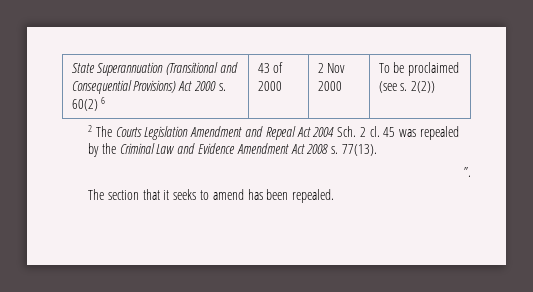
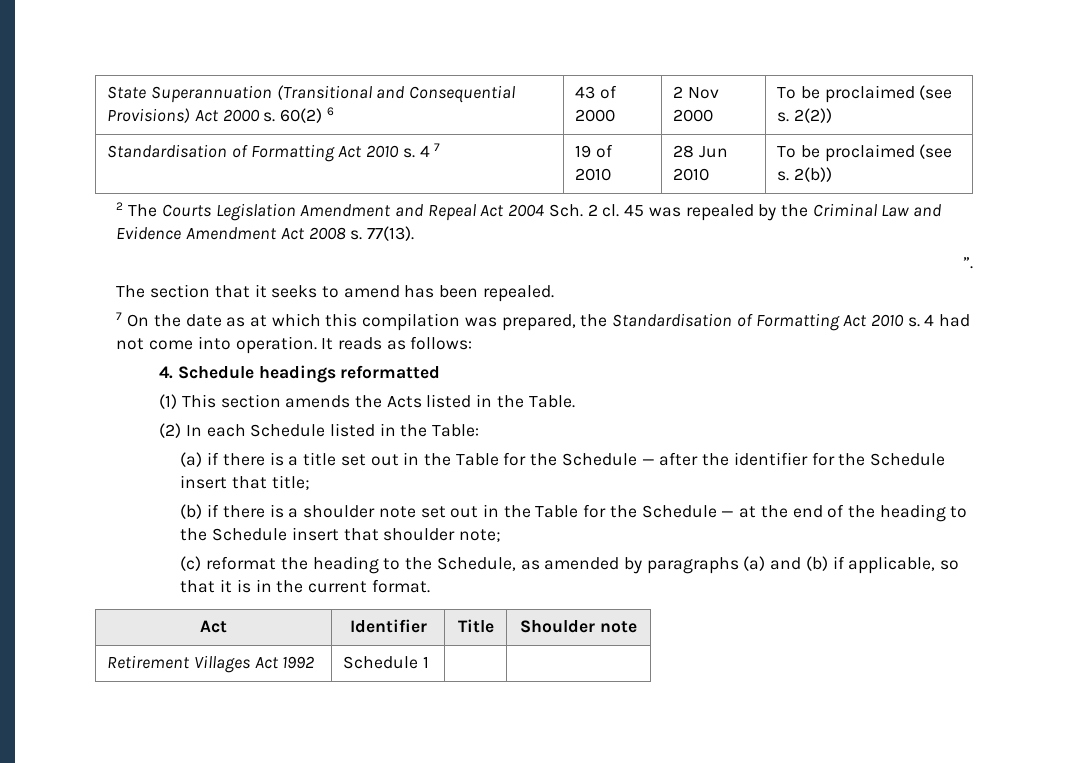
(436, 87) none -> [107,143,441,162] [575,144,614,158] [575,168,612,181] [673,145,729,158] [673,168,710,181] [777,144,953,162] [777,167,833,182] // Standardisation of Formatting Act 2010 s. 4 7 | 19 of 2010 | 28 Jun 2010 | To be proclaimed (see s. 2(b))
(335, 196) none -> [116,312,971,331] [116,336,473,354] [159,365,441,383] [159,394,575,409] [159,423,480,438] [180,452,945,467] [180,475,310,490] [180,504,968,522] [180,527,502,542] [180,556,960,574] [180,579,430,593] [200,620,227,633] [349,619,427,633] [457,619,494,633] [520,620,637,633] [107,655,315,673] [343,656,430,669] // 7 On the date as at which this compilation was prepared, the Standardisation of Formatting Act 2010 s. 4 had not come into operation. It reads as follows: // 4. Schedule headings reformatted // (1) This section amends the Acts listed in the Table. // (2) In each Schedule listed in the Table: // (a) if there is a title set out in the Table for the Schedule — after the identifier for the Schedule insert that title; // (b) if there is a shoulder note set out in the Table for the Schedule — at the end of the heading to the Schedule insert that shoulder note; // (c) reformat the heading to the Schedule, as amended by paragraphs (a) and (b) if applicable, so that it is in the current format. // Act | Identifier | Title | Shoulder note // Retirement Villages Act 1992 | Schedule 1 | |

